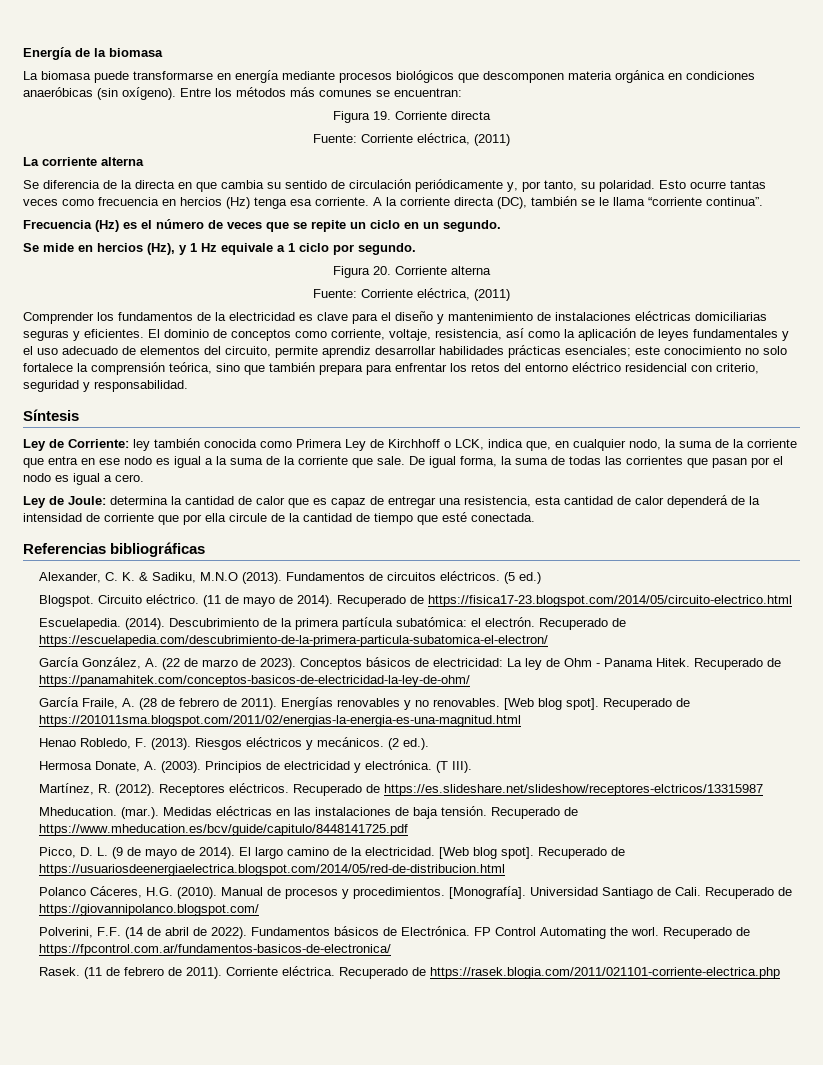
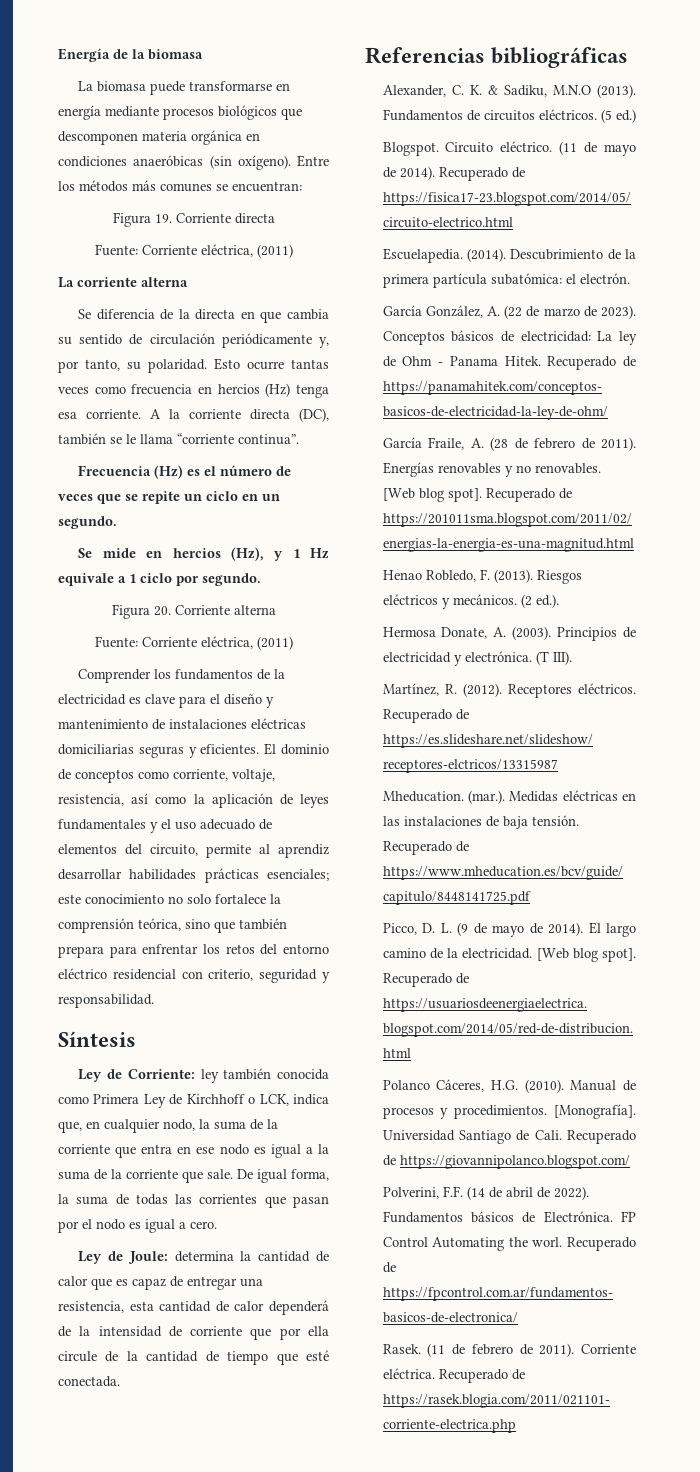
(318, 352) none -> [259,844,270,854] al
[538,618,626,630] [38,635,548,647] Recuperado de https://escuelapedia.com/descubrimiento-de-la-primera-particula-subatomica-el-electron/ -> (630, 278) none

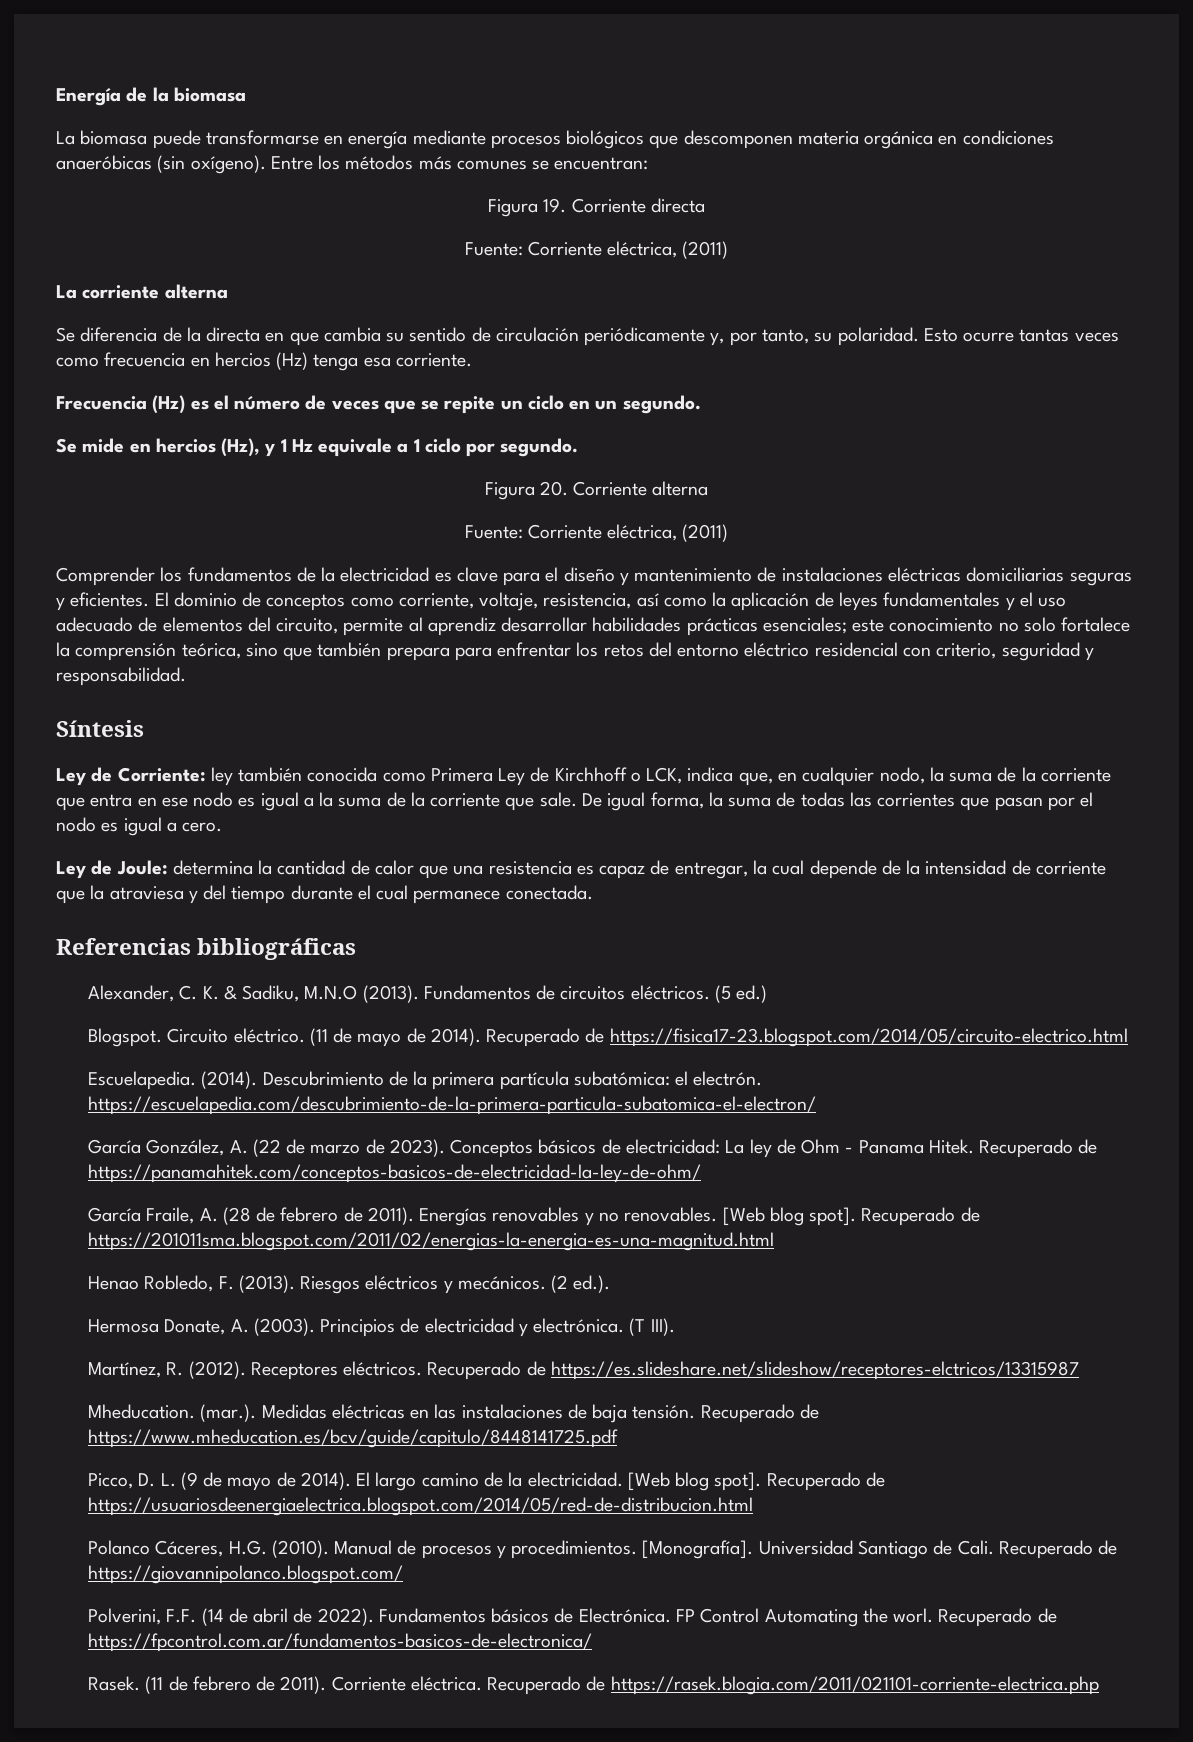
[150,408,329,422] [58,433,299,445] A la corriente directa (DC), también se le llama “corriente continua”. -> (472, 360) none
(112, 1284) none -> [453,861,572,875] una resistencia
[187,1276,263,1290] [58,1300,329,1315] entregar una resistencia, esta cantidad de calor dependerá -> [674,860,877,879] entregar, la cual depende
[279,1326,329,1340] [58,1350,329,1365] por ella circule de la cantidad de tiempo que esté -> [90,885,501,904] la atraviesa y del tiempo durante el cual permanece
(630, 278) none -> [88,1096,817,1115] https://escuelapedia.com/descubrimiento-de-la-primera-particula-subatomica-el-electron/

